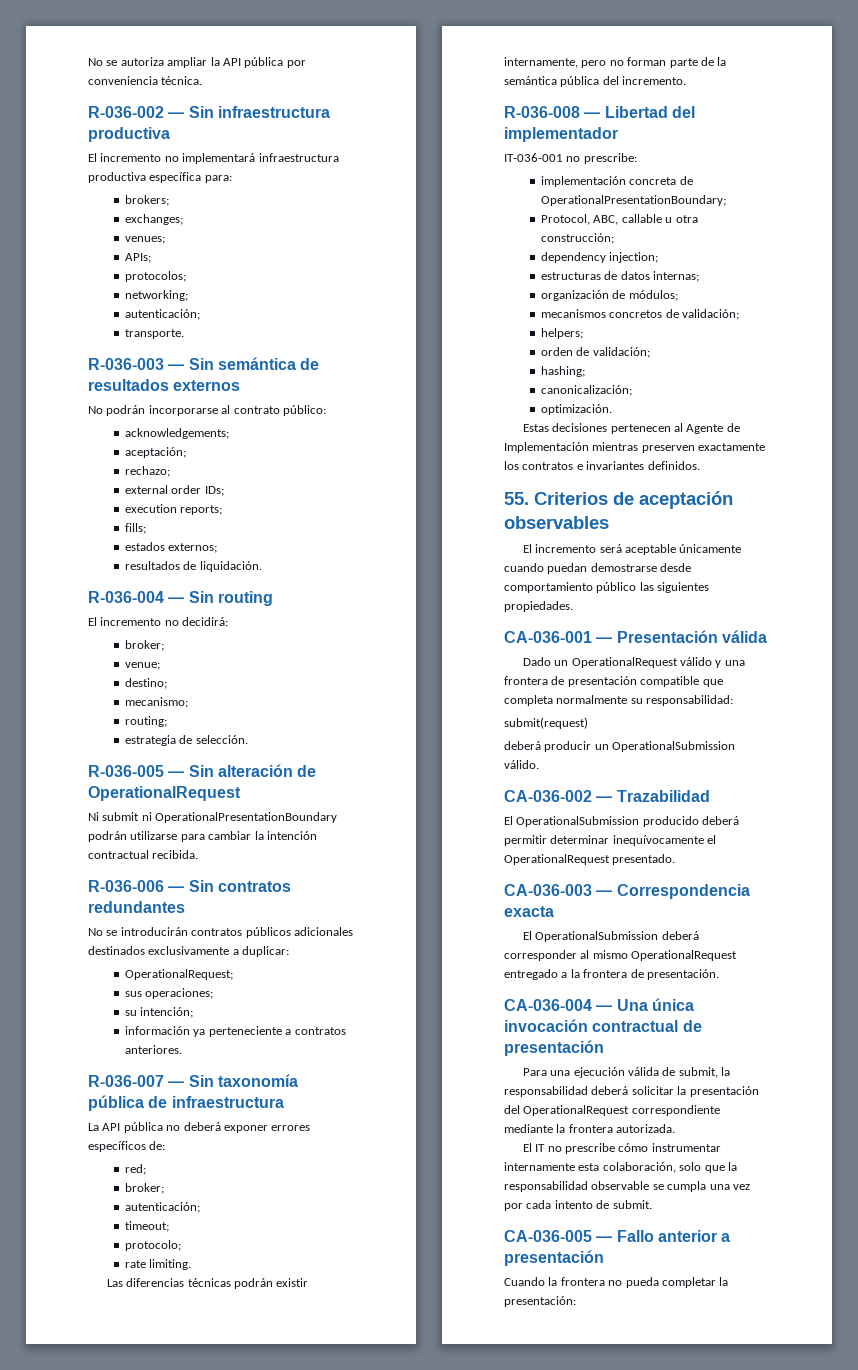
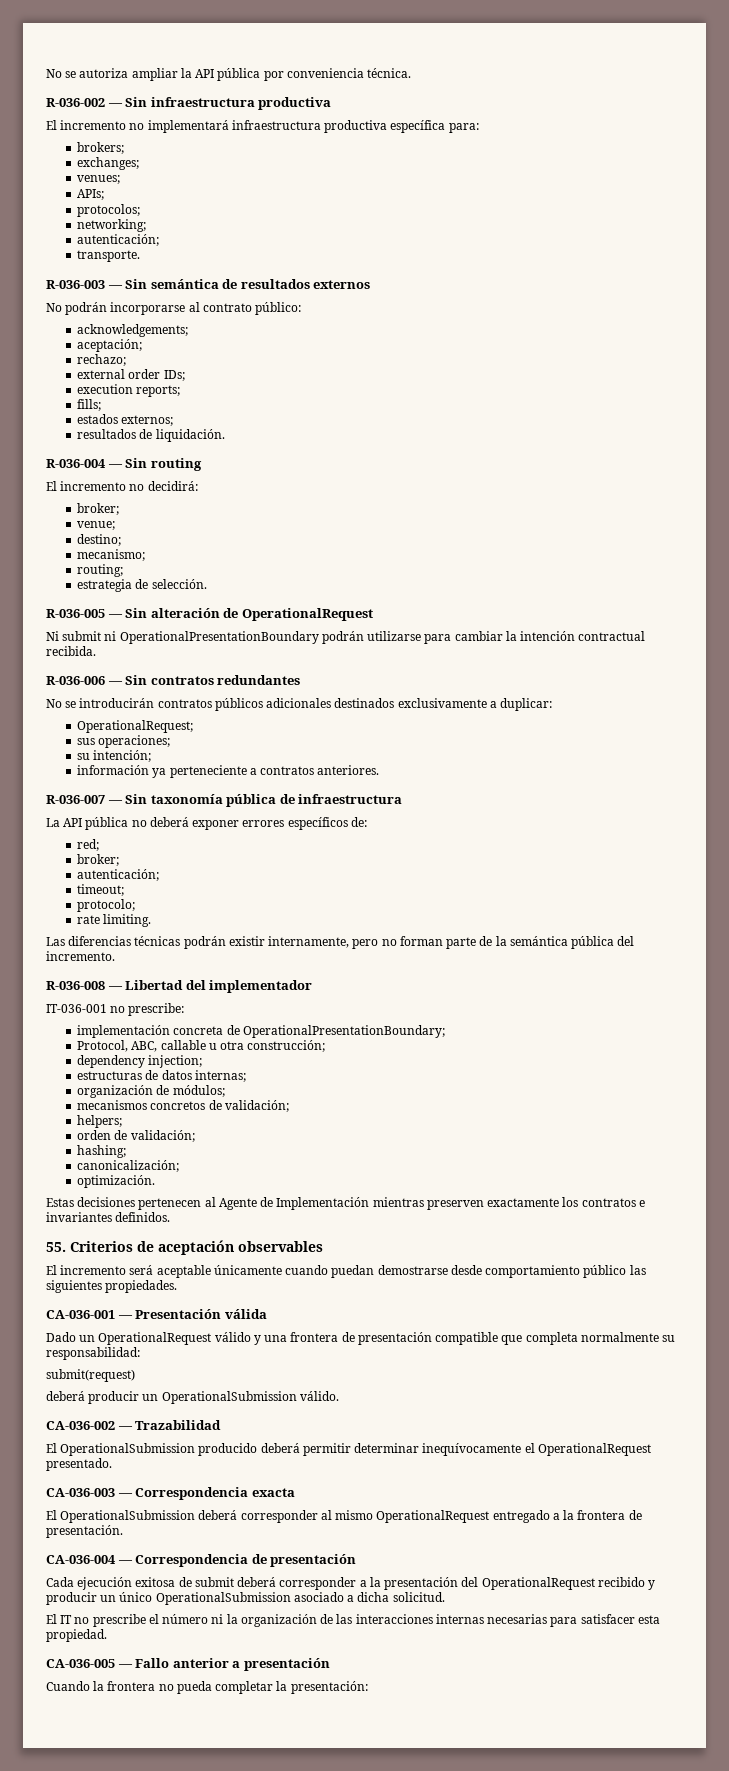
[616,998,694,1011] [504,1019,702,1032] [504,1040,604,1056] [522,1067,731,1078] [504,1086,759,1097] [504,1105,720,1116] [504,1124,676,1133] [522,1143,721,1154] [504,1162,737,1173] [504,1181,750,1192] [504,1200,652,1211] Una única invocación contractual de presentación // Para una ejecución válida de submit, la responsabilidad deberá solicitar la presentación del OperationalRequest correspondiente mediante la frontera autorizada. // El IT no prescribe cómo instrumentar internamente esta colaboración, solo que la responsabilidad observable se cumpla una vez por cada intento de submit. -> [135,1554,357,1567] [46,1577,656,1590] [46,1592,445,1605] [46,1614,660,1627] [46,1629,107,1642] Correspondencia de presentación // Cada ejecución exitosa de submit deberá corresponder a la presentación del OperationalRequest recibido y producir un único OperationalSubmission asociado a dicha solicitud. // El IT no prescribe el número ni la organización de las interacciones internas necesarias para satisfacer esta propiedad.

